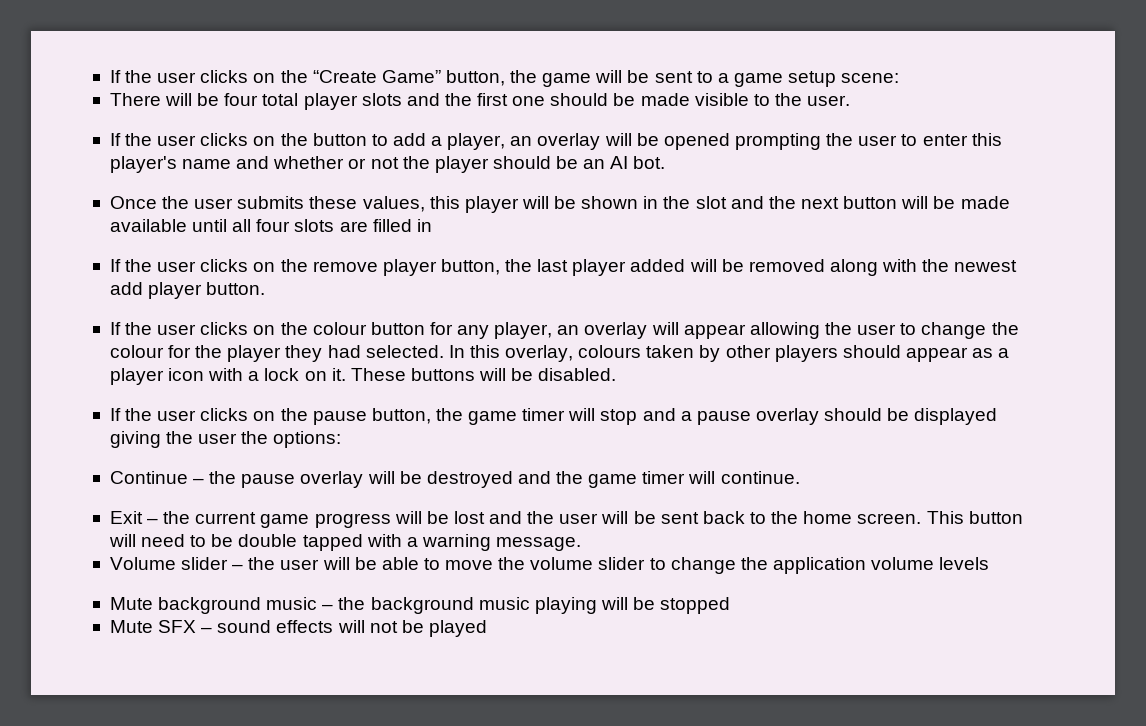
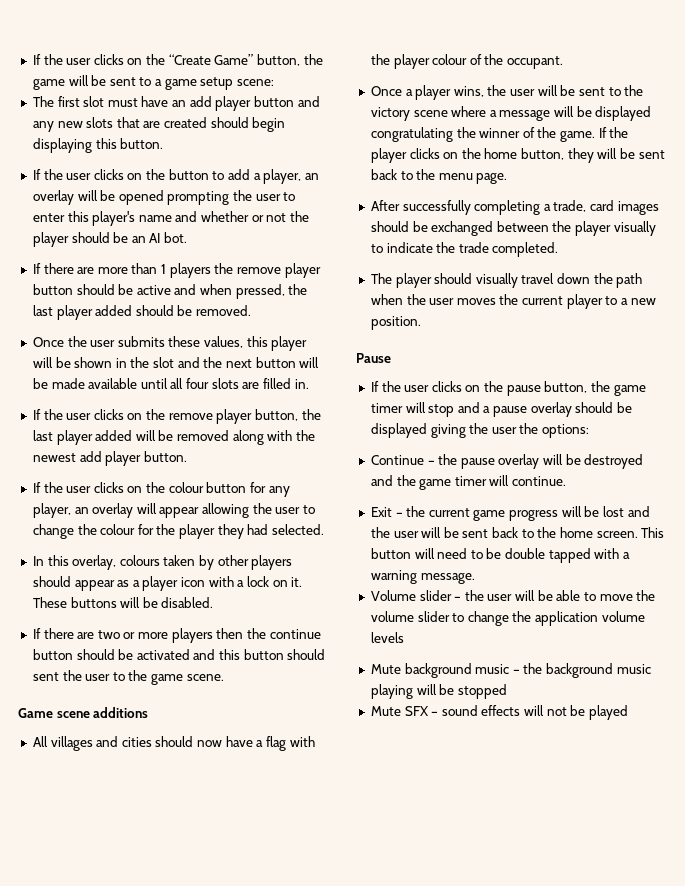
[109,93,851,110] There will be four total player slots and the first one should be made visible to the user. -> [32,96,320,111] [32,117,286,132] [32,138,164,153] The first slot must have an add player button and any new slots that are created should begin displaying this button.
(666, 162) none -> [32,263,321,278] [32,284,308,299] [32,305,252,320] // If there are more than 1 players the remove player button should be active and when pressed, the last player added should be removed.
[416,219,432,232] in -> [294,379,309,389] in.
(444, 351) none -> (325, 529) //
(617, 374) none -> [32,628,321,643] [32,649,326,660] [32,670,224,685] [18,707,149,718] [32,736,315,751] [370,54,564,69] [370,85,644,100] [370,106,652,121] [370,127,629,142] [370,148,665,163] [370,169,508,184] [370,200,659,215] [370,221,656,236] [370,242,559,257] [370,273,643,288] [370,294,656,309] [370,316,421,330] [356,353,391,363] // If there are two or more players then the continue button should be activated and this button should sent the user to the game scene. // Game scene additions // All villages and cities should now have a flag with the player colour of the occupant. // Once a player wins, the user will be sent to the victory scene where a message will be displayed congratulating the winner of the game. If the player clicks on the home button, they will be sent back to the menu page. // After successfully completing a trade, card images should be exchanged between the player visually to indicate the trade completed. // The player should visually travel down the path when the user moves the current player to a new position. // Pause

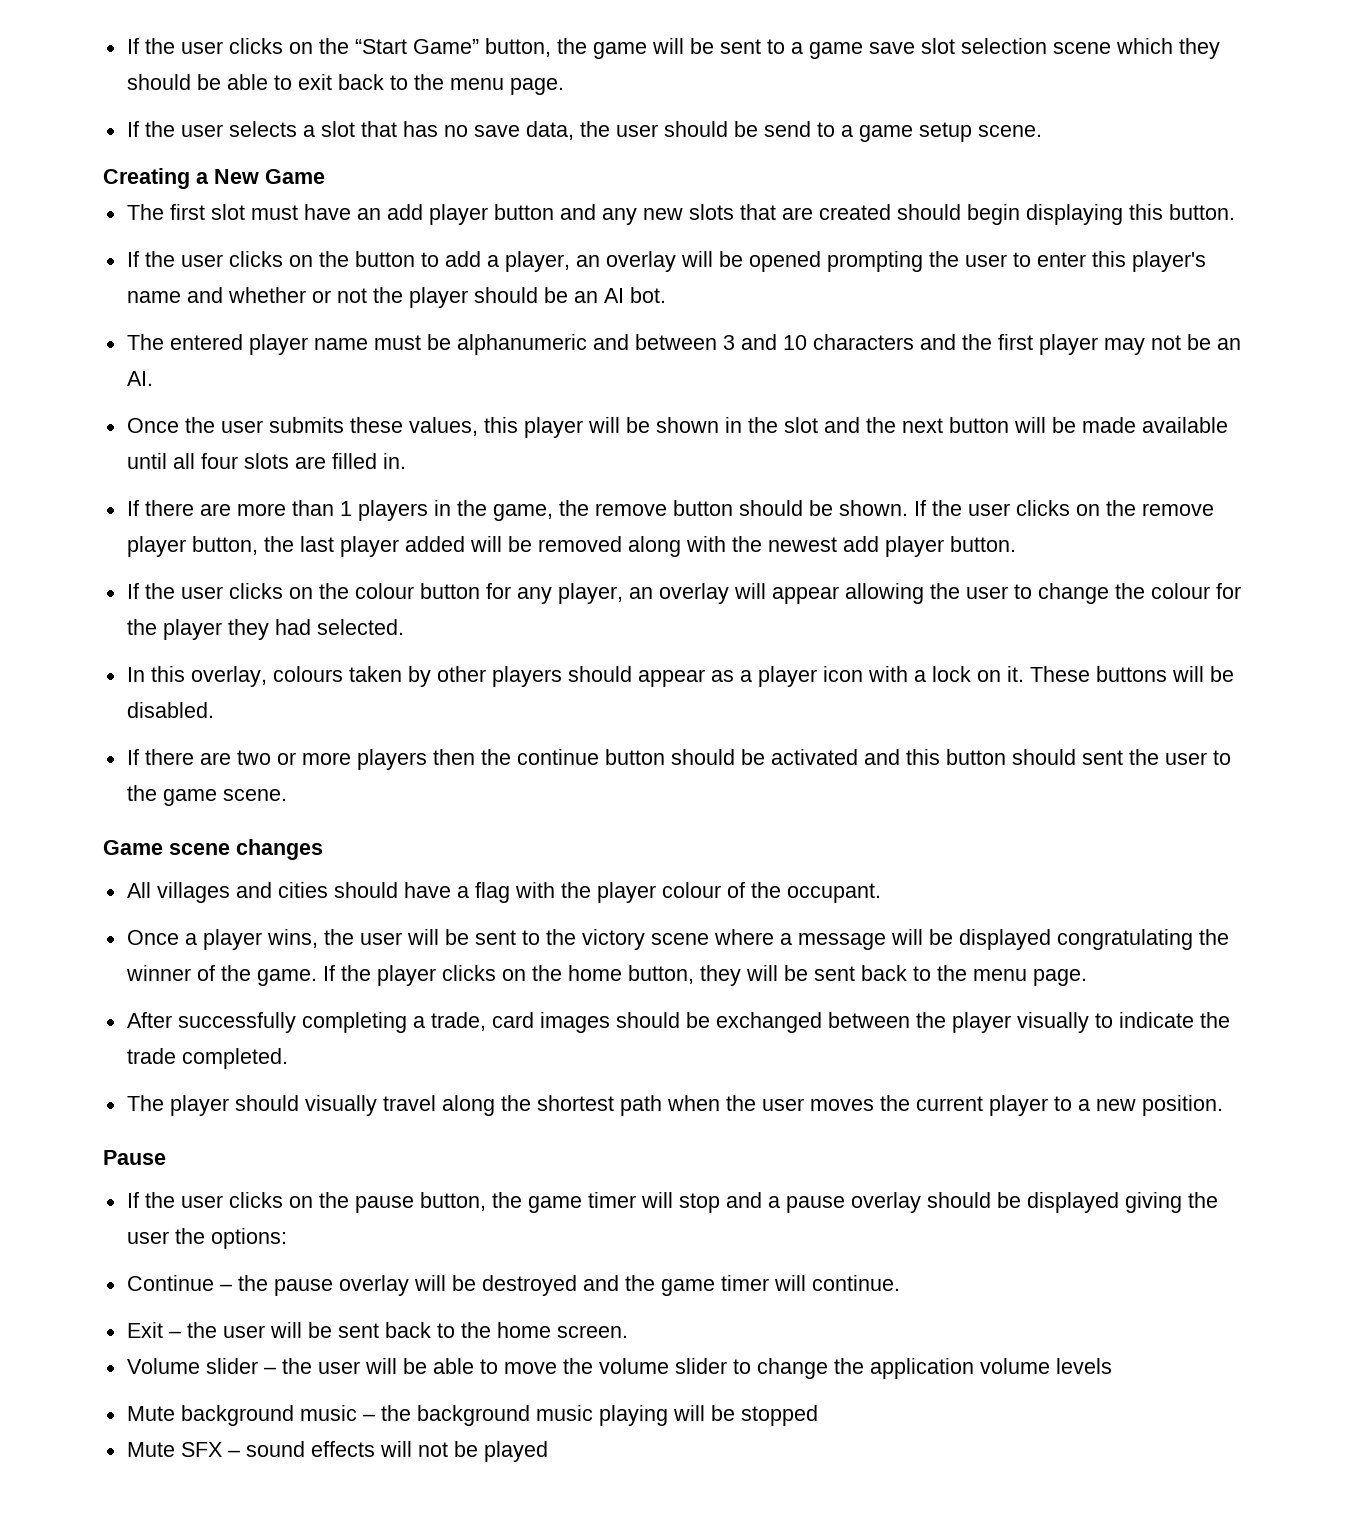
[32,54,211,65] If the user clicks on the “Create -> [126,38,407,54] If the user clicks on the “Start
[200,77,275,90] setup scene: -> [868,38,1220,59] [126,74,564,95] [126,121,1042,142] [103,168,325,189] save slot selection scene which they should be able to exit back to the menu page. // If the user selects a slot that has no save data, the user should be send to a game setup scene. // Creating a New Game
[32,263,321,278] [32,284,308,299] [32,305,252,320] If there are more than 1 players the remove player button should be active and when pressed, the last player added should be removed. -> [126,334,1241,355] [126,371,153,386] The entered player name must be alphanumeric and between 3 and 10 characters and the first player may not be an AI.
(41, 414) none -> [144,500,926,521] there are more than 1 players in the game, the remove button should be shown. If
[93,707,149,718] additions -> [236,839,323,860] changes
[197,740,223,747] now -> (398, 890) none
[557,273,613,284] down the -> [441,1095,614,1116] along the shortest
[428,506,650,521] [370,527,390,538] current game progress will be lost and the -> (217, 1330) none
[641,527,665,538] [370,548,631,563] [370,570,475,584] This button will need to be double tapped with a warning message. -> (628, 1331) none

